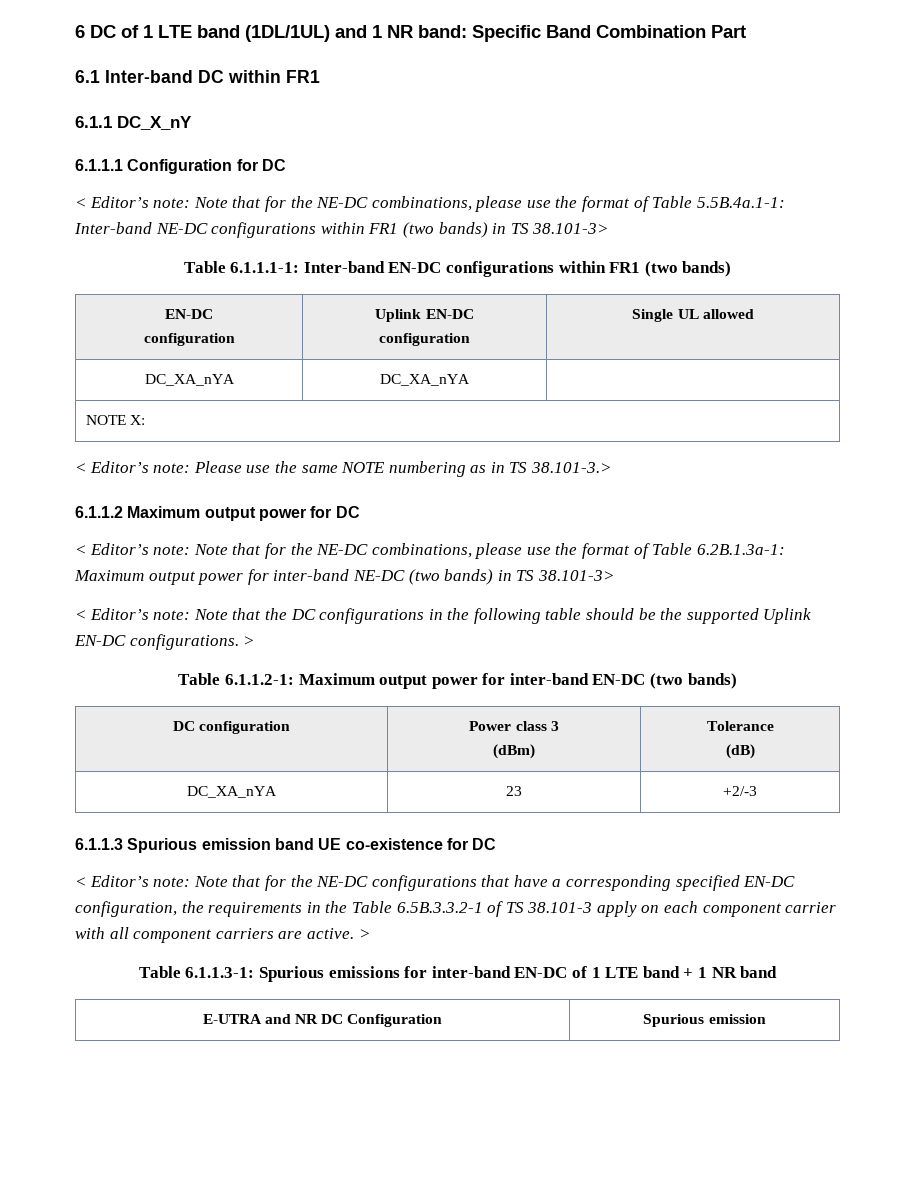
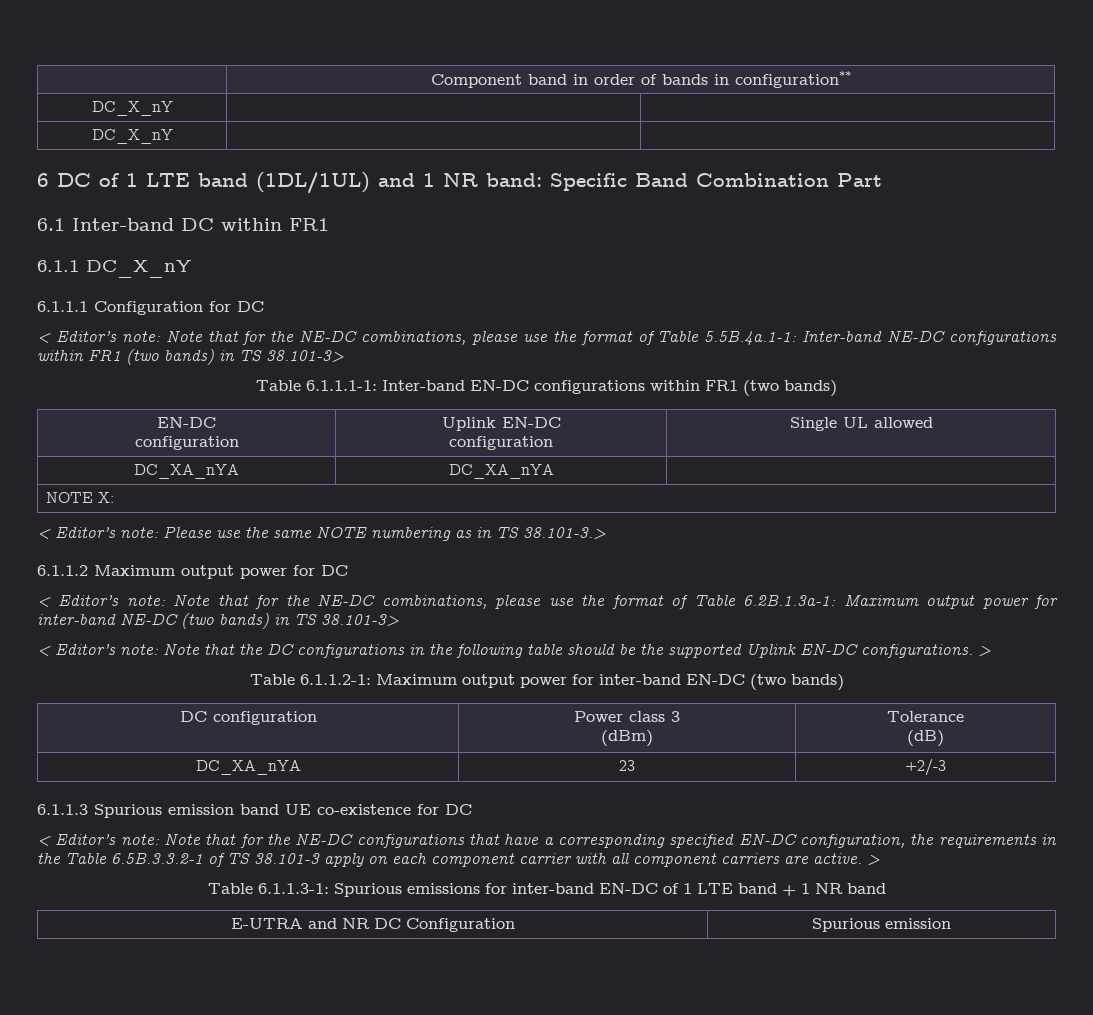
(75, 31) none -> [430,71,851,88] [91,101,173,116] [91,129,173,144] | Component band in order of bands in configuration** // DC_X_nY | | // DC_X_nY | | //

